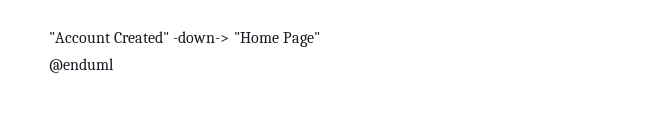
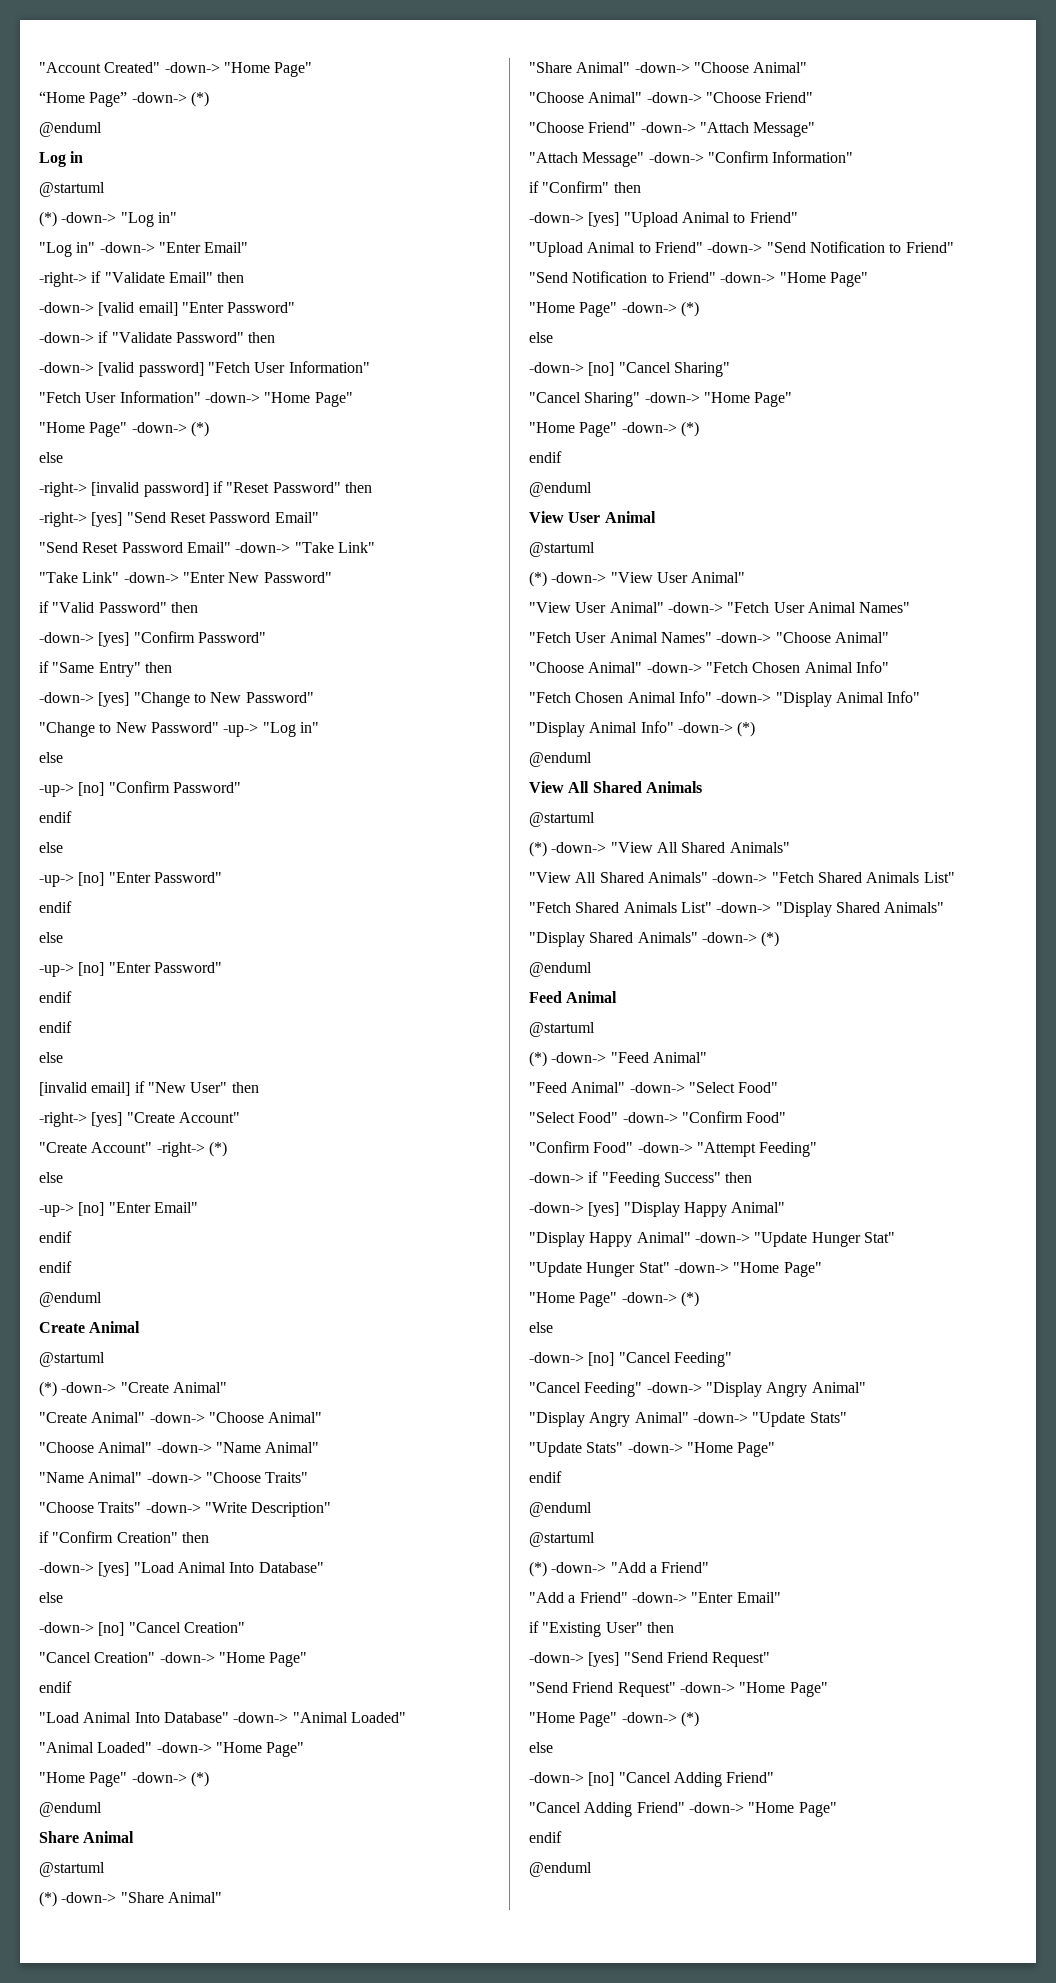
(320, 39) none -> [39,91,209,107] [39,122,102,137] [39,151,84,167] [39,182,105,197] [39,211,177,227] [39,242,249,257] [39,271,245,287] [39,302,296,316] [39,331,276,343] [39,361,370,377] [39,391,353,407] [39,421,209,437] [39,452,63,463] [39,481,372,497] [39,512,319,527] [39,542,375,553] [39,572,332,583] [39,601,198,613] [39,631,266,647] [39,661,172,677] [39,692,314,707] [39,722,319,737] [39,752,63,763] [39,781,241,797] [39,811,72,823] [39,842,63,853] [39,872,222,887] [39,901,72,913] [39,932,63,943] [39,962,222,977] [39,991,72,1003] [39,1021,72,1033] [39,1052,63,1063] [39,1081,259,1096] [39,1112,240,1127] [39,1141,227,1157] [39,1172,63,1183] [39,1202,198,1217] [39,1231,72,1243] [39,1261,72,1273] [39,1292,102,1307] [39,1321,141,1333] [39,1352,105,1367] [39,1381,227,1397] [39,1412,323,1423] [39,1442,320,1453] [39,1472,309,1483] [39,1502,332,1517] [39,1531,209,1543] [39,1562,324,1577] [39,1592,63,1603] [39,1622,245,1636] [39,1652,308,1667] [39,1681,72,1693] [39,1712,406,1723] [39,1742,305,1757] [39,1771,209,1787] [39,1802,102,1817] [39,1831,135,1843] [39,1862,105,1877] [39,1891,222,1907] [529,62,808,73] [529,92,814,103] [529,122,816,137] [529,151,854,167] [529,181,641,193] [529,212,798,227] [529,241,954,257] [529,271,868,287] [529,301,699,317] [529,332,553,343] [529,362,730,377] [529,392,793,407] [529,421,699,437] [529,451,562,463] [529,482,592,497] [529,511,656,523] [529,542,595,557] [529,571,746,587] [529,602,911,613] [529,632,889,643] [529,661,889,673] [529,691,921,707] [529,721,756,737] [529,752,592,767] [529,781,702,793] [529,812,595,827] [529,841,790,857] [529,872,955,883] [529,902,945,917] [529,931,780,947] [529,962,592,977] [529,991,618,1003] [529,1022,595,1037] [529,1051,707,1067] [529,1082,779,1093] [529,1111,787,1123] [529,1141,818,1157] [529,1171,753,1187] [529,1202,786,1217] [529,1232,895,1247] [529,1262,822,1277] [529,1291,699,1307] [529,1322,553,1333] [529,1352,732,1367] [529,1382,866,1397] [529,1412,847,1427] [529,1442,776,1457] [529,1471,562,1483] [529,1502,592,1517] [529,1532,595,1547] [529,1561,710,1577] [529,1592,781,1603] [529,1621,674,1637] [529,1652,771,1667] [529,1682,828,1697] [529,1711,699,1727] [529,1742,553,1753] [529,1772,775,1787] [529,1802,837,1817] [529,1831,562,1843] // “Home Page” -down-> (*) // @enduml // Log in // @startuml // (*) -down-> "Log in" // "Log in" -down-> "Enter Email" // -right-> if "Validate Email" then // -down-> [valid email] "Enter Password" // -down-> if "Validate Password" then // -down-> [valid password] "Fetch User Information" // "Fetch User Information" -down-> "Home Page" // "Home Page" -down-> (*) // else // -right-> [invalid password] if "Reset Password" then // -right-> [yes] "Send Reset Password Email" // "Send Reset Password Email" -down-> "Take Link" // "Take Link" -down-> "Enter New Password" // if "Valid Password" then // -down-> [yes] "Confirm Password" // if "Same Entry" then // -down-> [yes] "Change to New Password" // "Change to New Password" -up-> "Log in" // else // -up-> [no] "Confirm Password" // endif // else // -up-> [no] "Enter Password" // endif // else // -up-> [no] "Enter Password" // endif // endif // else // [invalid email] if "New User" then // -right-> [yes] "Create Account" // "Create Account" -right-> (*) // else // -up-> [no] "Enter Email" // endif // endif // @enduml // Create Animal // @startuml // (*) -down-> "Create Animal" // "Create Animal" -down-> "Choose Animal" // "Choose Animal" -down-> "Name Animal" // "Name Animal" -down-> "Choose Traits" // "Choose Traits" -down-> "Write Description" // if "Confirm Creation" then // -down-> [yes] "Load Animal Into Database" // else // -down-> [no] "Cancel Creation" // "Cancel Creation" -down-> "Home Page" // endif // "Load Animal Into Database" -down-> "Animal Loaded" // "Animal Loaded" -down-> "Home Page" // "Home Page" -down-> (*) // @enduml // Share Animal // @startuml // (*) -down-> "Share Animal" // "Share Animal" -down-> "Choose Animal" // "Choose Animal" -down-> "Choose Friend" // "Choose Friend" -down-> "Attach Message" // "Attach Message" -down-> "Confirm Information" // if "Confirm" then // -down-> [yes] "Upload Animal to Friend" // "Upload Animal to Friend" -down-> "Send Notification to Friend" // "Send Notification to Friend" -down-> "Home Page" // "Home Page" -down-> (*) // else // -down-> [no] "Cancel Sharing" // "Cancel Sharing" -down-> "Home Page" // "Home Page" -down-> (*) // endif // @enduml // View User Animal // @startuml // (*) -down-> "View User Animal" // "View User Animal" -down-> "Fetch User Animal Names" // "Fetch User Animal Names" -down-> "Choose Animal" // "Choose Animal" -down-> "Fetch Chosen Animal Info" // "Fetch Chosen Animal Info" -down-> "Display Animal Info" // "Display Animal Info" -down-> (*) // @enduml // View All Shared Animals // @startuml // (*) -down-> "View All Shared Animals" // "View All Shared Animals" -down-> "Fetch Shared Animals List" // "Fetch Shared Animals List" -down-> "Display Shared Animals" // "Display Shared Animals" -down-> (*) // @enduml // Feed Animal // @startuml // (*) -down-> "Feed Animal" // "Feed Animal" -down-> "Select Food" // "Select Food" -down-> "Confirm Food" // "Confirm Food" -down-> "Attempt Feeding" // -down-> if "Feeding Success" then // -down-> [yes] "Display Happy Animal" // "Display Happy Animal" -down-> "Update Hunger Stat" // "Update Hunger Stat" -down-> "Home Page" // "Home Page" -down-> (*) // else // -down-> [no] "Cancel Feeding" // "Cancel Feeding" -down-> "Display Angry Animal" // "Display Angry Animal" -down-> "Update Stats" // "Update Stats" -down-> "Home Page" // endif // @enduml // @startuml // (*) -down-> "Add a Friend" // "Add a Friend" -down-> "Enter Email" // if "Existing User" then // -down-> [yes] "Send Friend Request" // "Send Friend Request" -down-> "Home Page" // "Home Page" -down-> (*) // else // -down-> [no] "Cancel Adding Friend" // "Cancel Adding Friend" -down-> "Home Page" // endif

